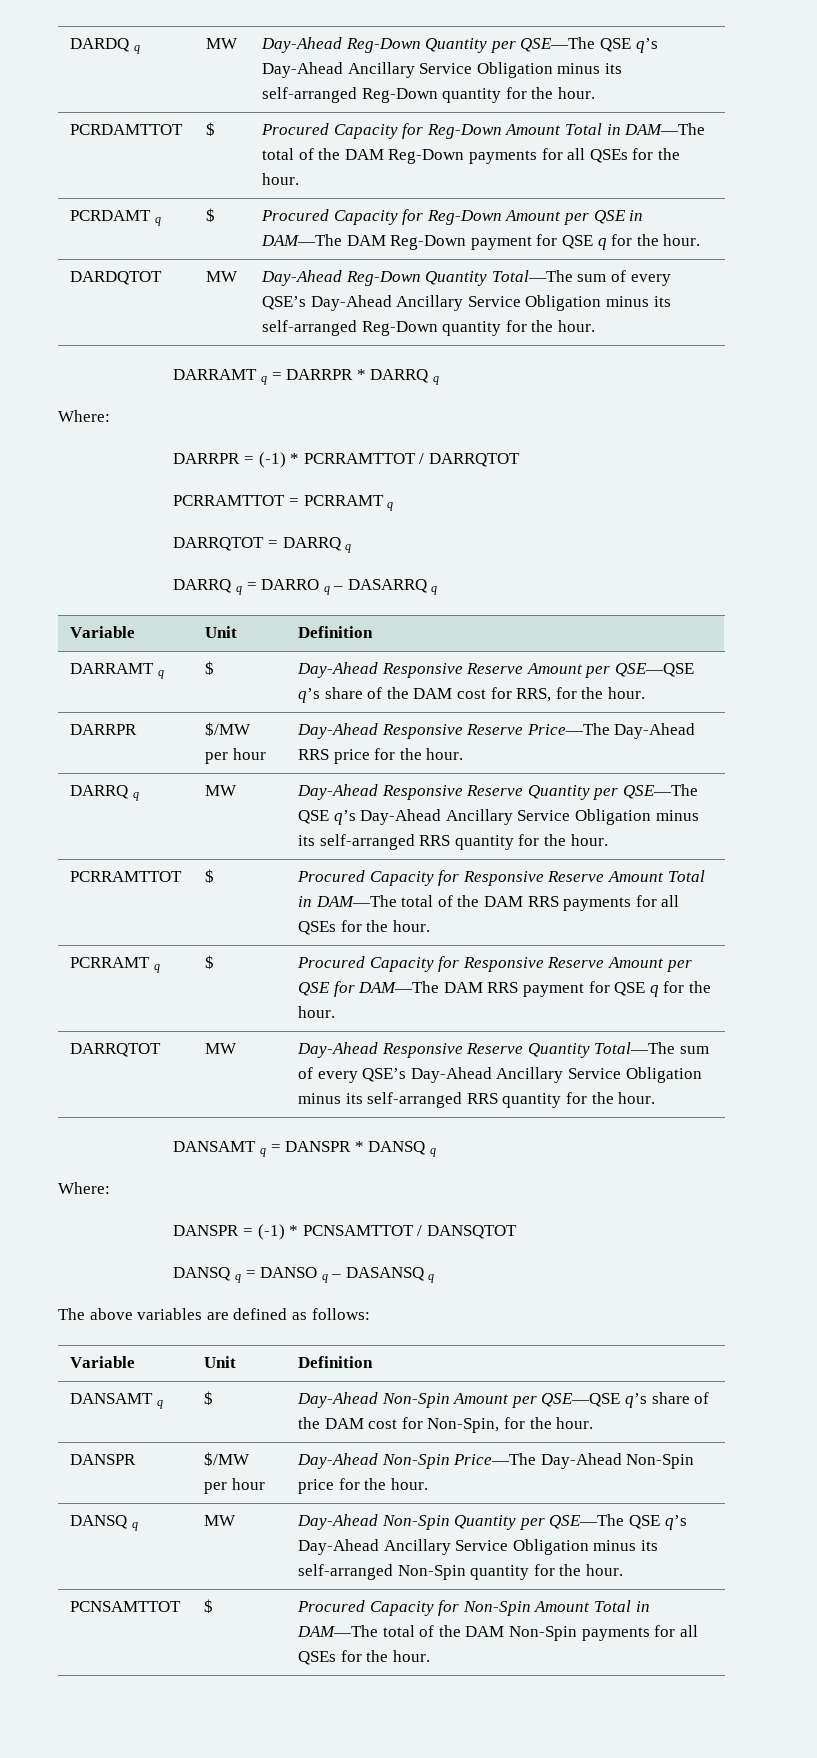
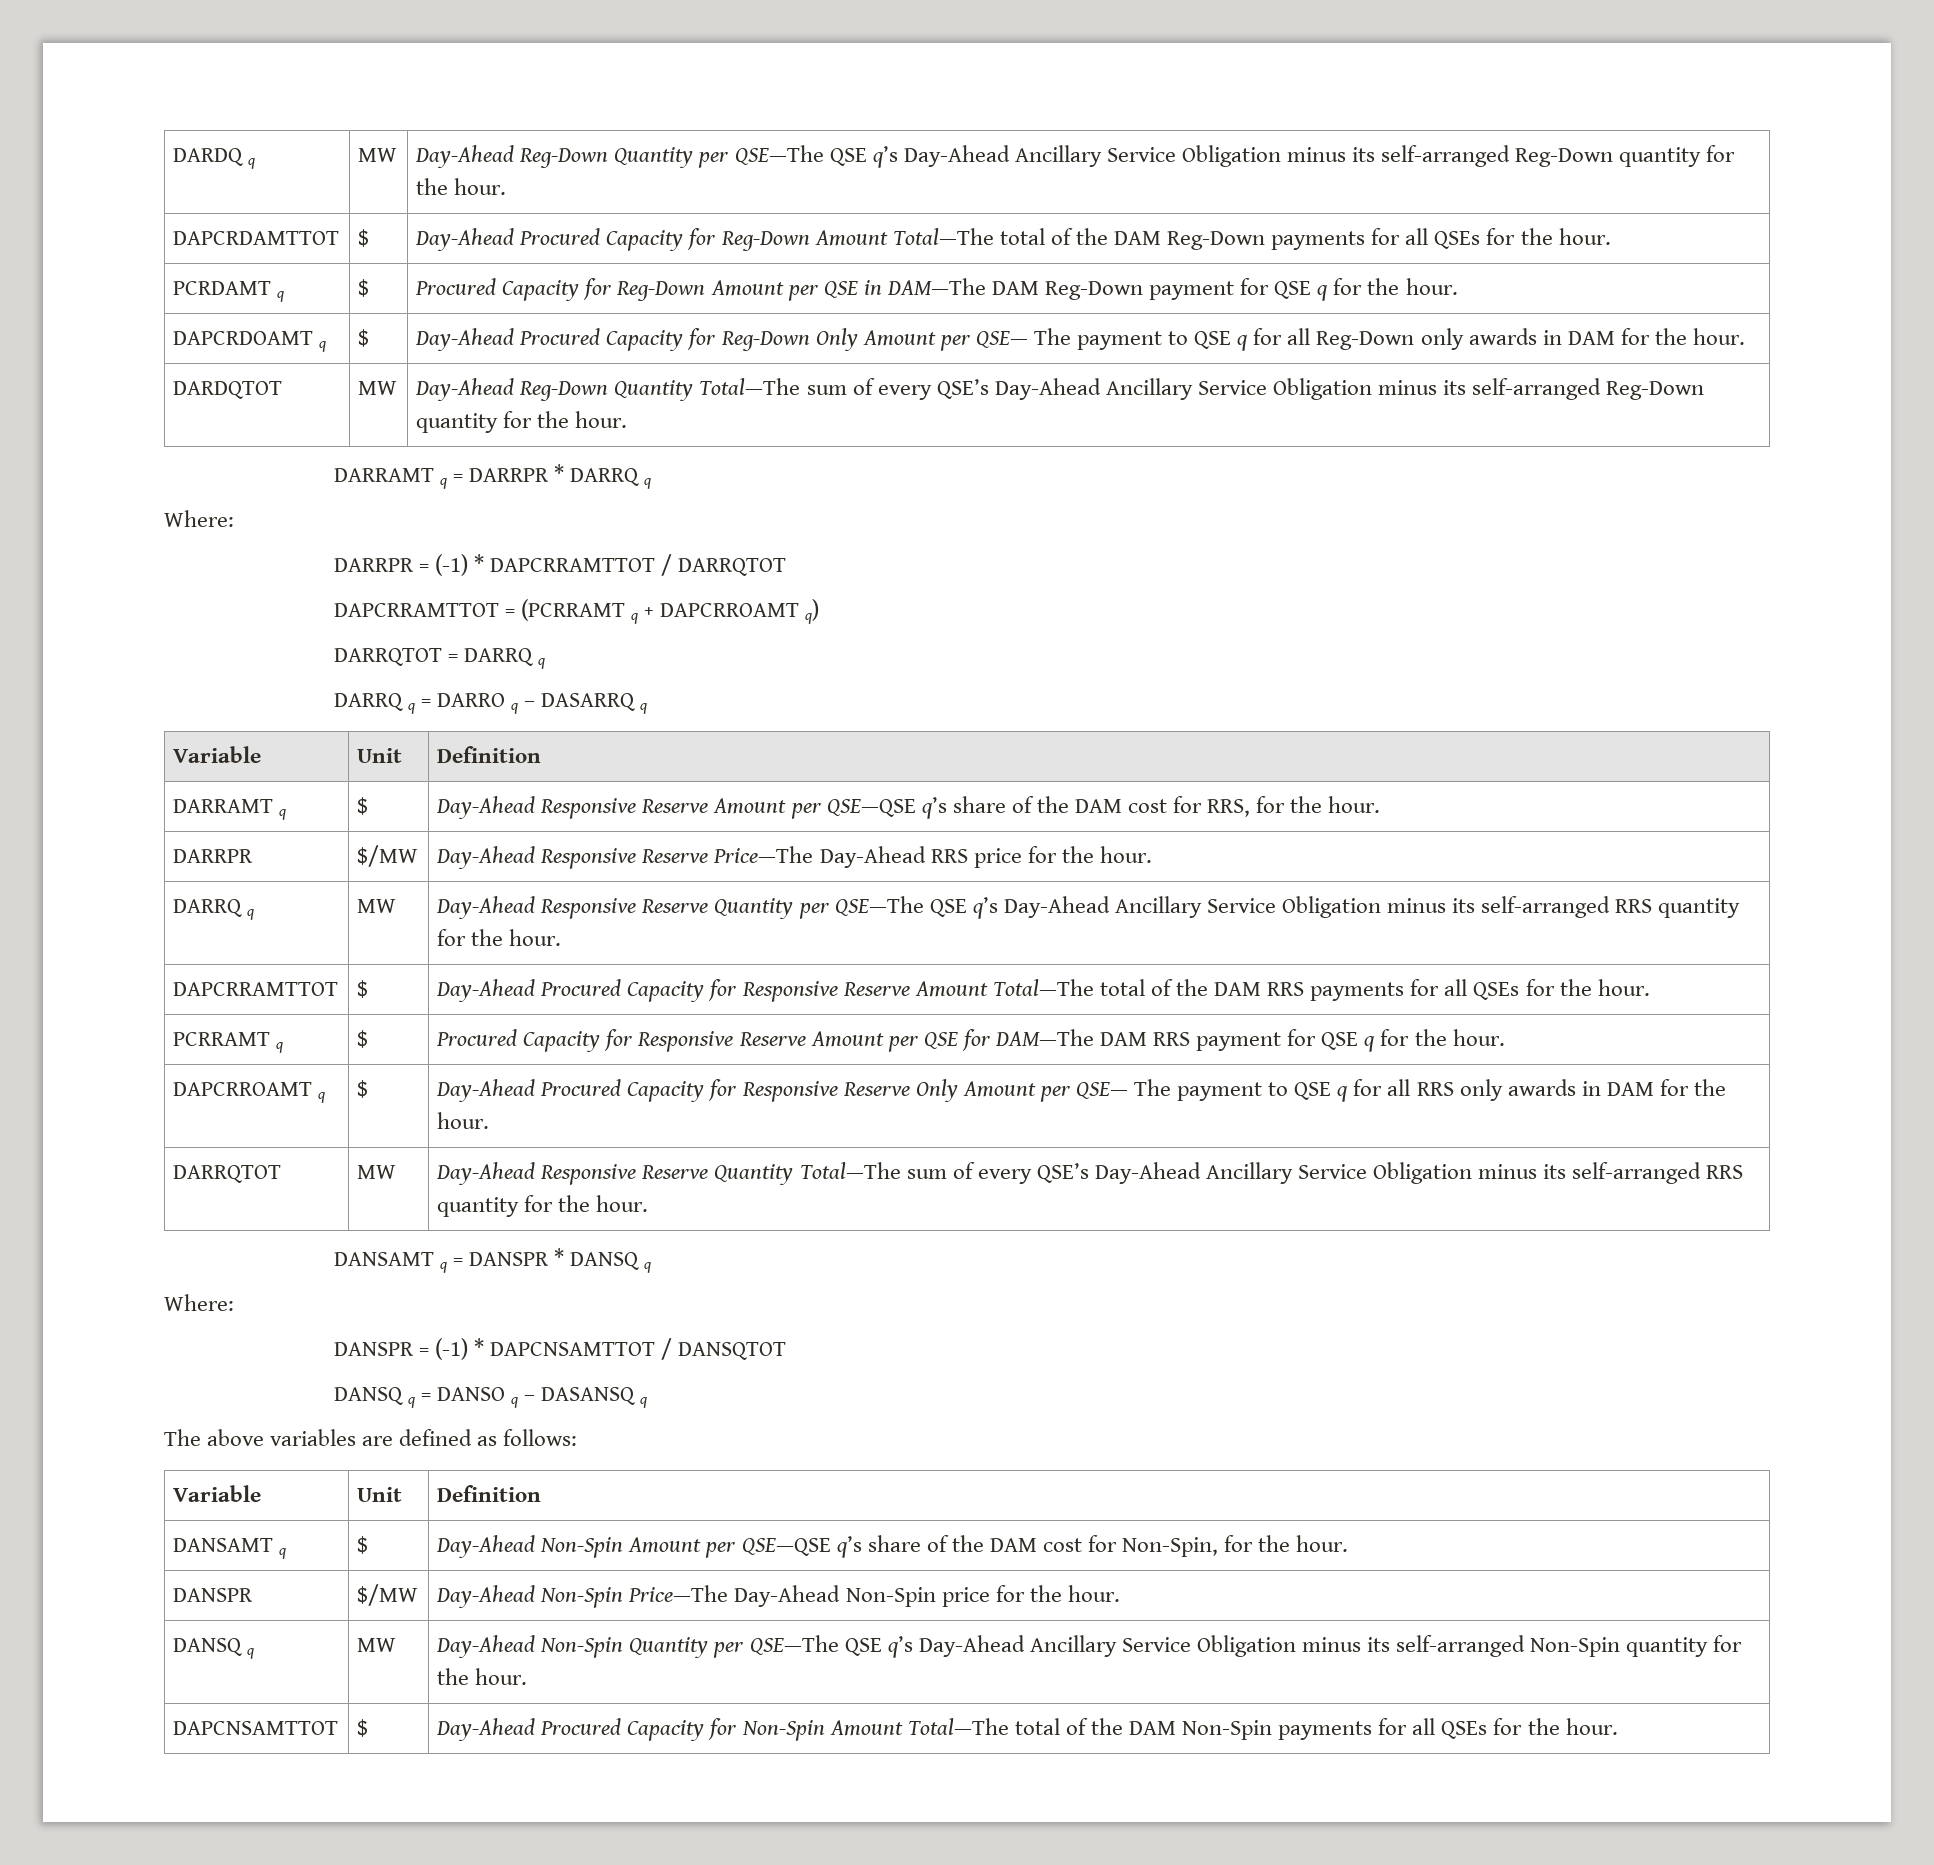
[69,124,183,135] [205,122,215,136] [260,123,706,139] PCRDAMTTOT | $ | Procured Capacity for Reg-Down Amount Total in DAM—The -> [173,231,340,245] [358,229,370,247] [415,228,994,251] DAPCRDAMTTOT | $ | Day-Ahead Procured Capacity for Reg-Down Amount Total—The
(701, 240) none -> [173,331,328,352] [358,329,370,347] [415,328,1745,351] // DAPCRDOAMT q | $ | Day-Ahead Procured Capacity for Reg-Down Only Amount per QSE— The payment to QSE q for all Reg-Down only awards in DAM for the hour.
[303,453,416,464] PCRRAMTTOT -> [489,558,655,572] DAPCRRAMTTOT
[173,495,394,511] PCRRAMTTOT = PCRRAMT q -> [333,599,820,624] DAPCRRAMTTOT = (PCRRAMT q + DAPCRROAMT q)
[204,748,266,764] per hour -> (419, 856) none
[69,871,182,882] [204,869,214,883] [296,870,705,886] [297,895,397,907] PCRRAMTTOT | $ | Procured Capacity for Responsive Reserve Amount Total in DAM—The -> [173,982,339,996] [357,980,369,998] [436,979,1094,1002] DAPCRRAMTTOT | $ | Day-Ahead Procured Capacity for Responsive Reserve Amount Total—The
(335, 1012) none -> [173,1082,327,1103] [357,1080,369,1098] [436,1079,1726,1102] [437,1112,490,1129] // DAPCRROAMT q | $ | Day-Ahead Procured Capacity for Responsive Reserve Only Amount per QSE— The payment to QSE q for all RRS only awards in DAM for the hour.
[302,1225,414,1236] PCNSAMTTOT -> [489,1342,655,1356] DAPCNSAMTTOT
[203,1478,265,1494] per hour -> (419, 1595) none
[69,1601,181,1612] [203,1599,213,1613] PCNSAMTTOT | $ | -> [173,1721,339,1735] [357,1719,369,1737] [436,1718,536,1741] DAPCNSAMTTOT | $ | Day-Ahead
[593,1600,650,1612] [296,1625,378,1637] Total in DAM—The -> [907,1718,1009,1735] Total—The

